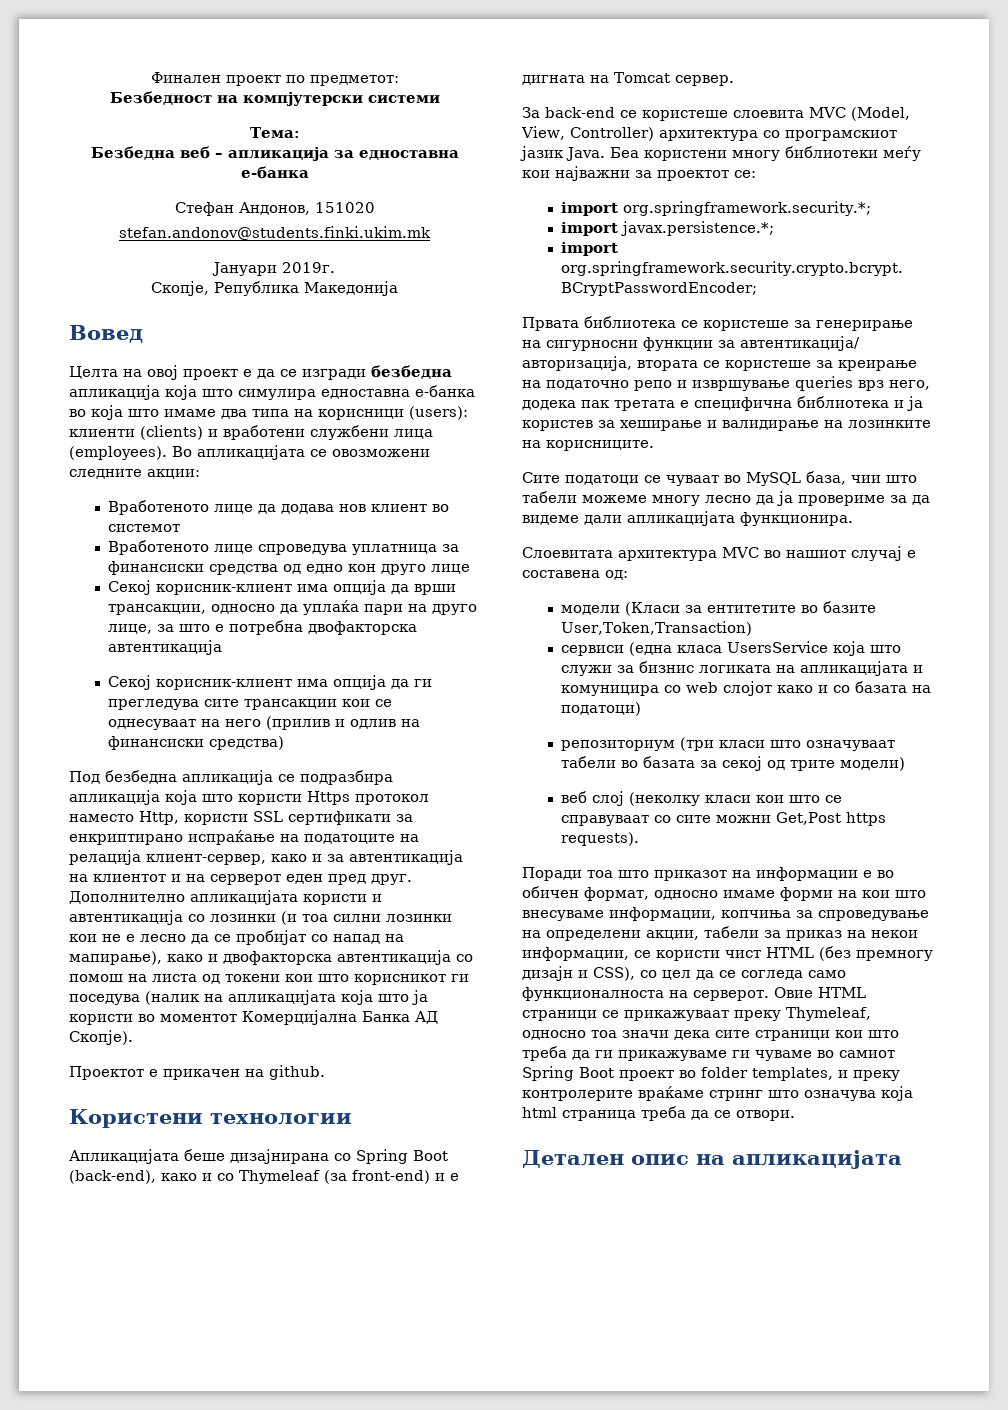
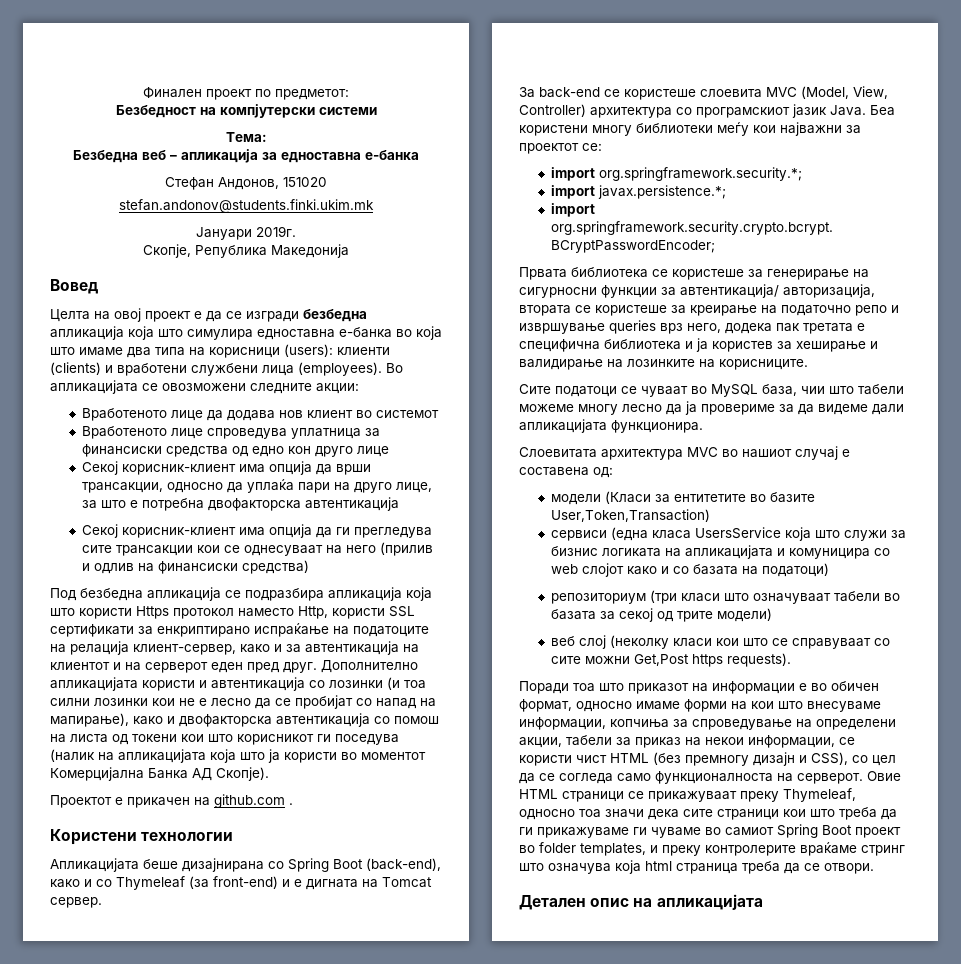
[269,1065,325,1080] github. -> [214,794,293,808] github.com .

